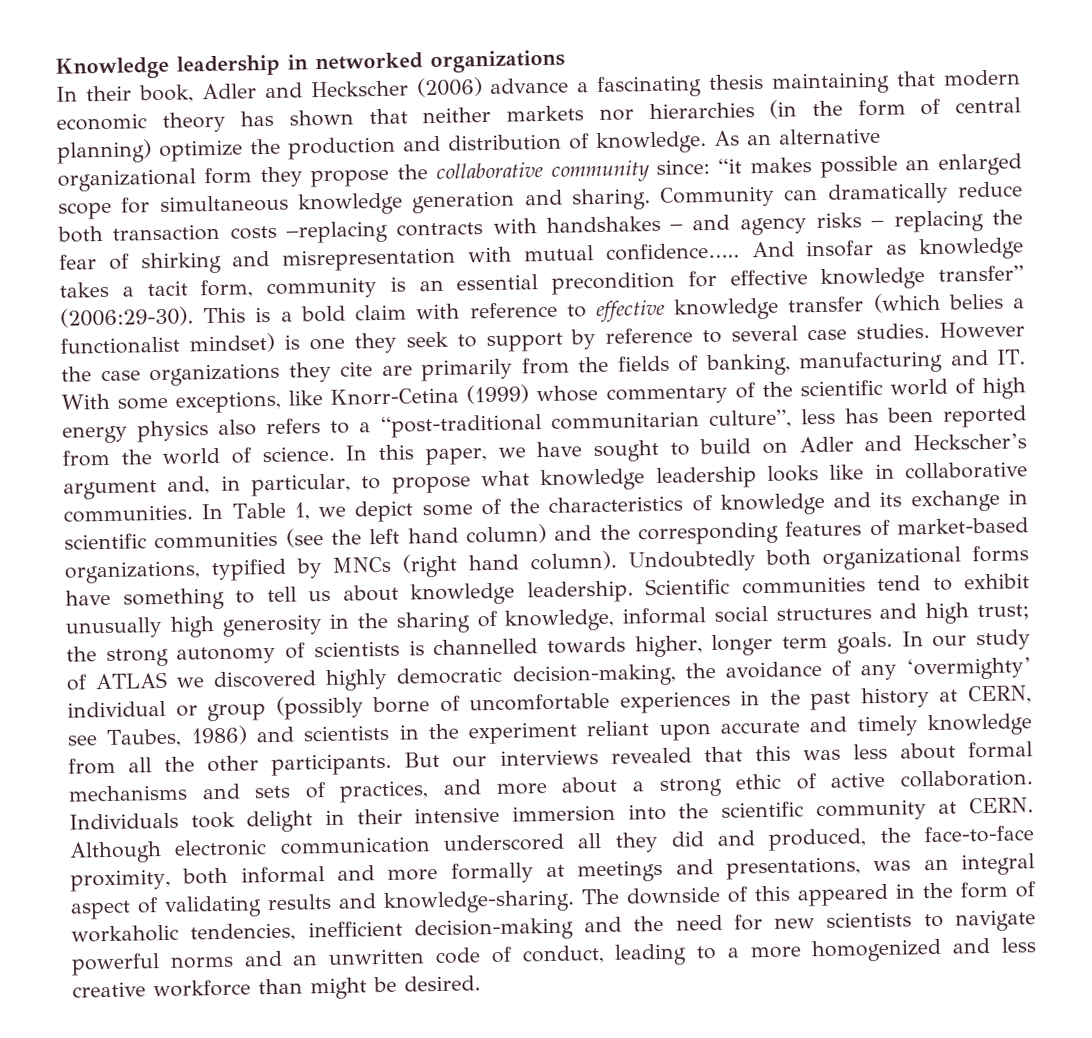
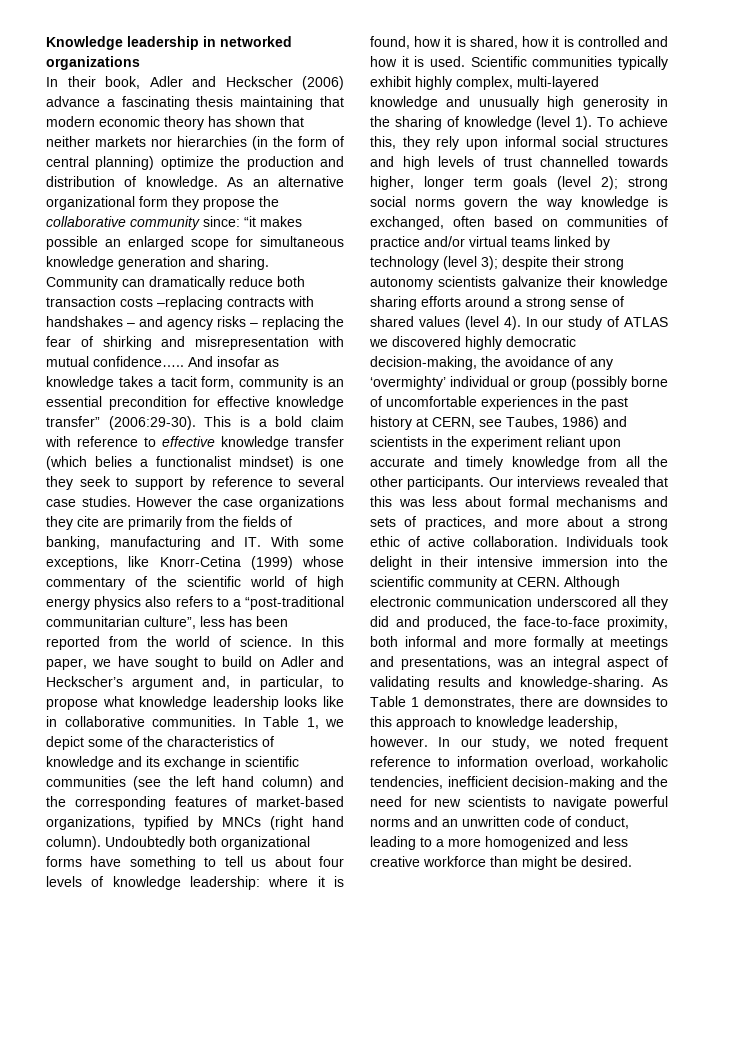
[410,573,1030,606] knowledge leadership. Scientific communities tend to exhibit -> [319,856,344,867] [46,876,344,890] [370,36,668,49] [370,56,668,70] [370,76,599,90] [370,96,471,110] four levels of knowledge leadership: where it is found, how it is shared, how it is controlled and how it is used. Scientific communities typically exhibit highly complex, multi-layered knowledge and
[504,608,616,632] knowledge, -> [463,116,668,130] [370,136,498,150] knowledge (level 1). To achieve this, they rely upon
[976,604,1030,621] [66,640,425,668] trust; the strong autonomy of scientists is -> [438,156,532,167] levels of trust
[836,631,893,654] goals. -> [513,176,668,190] [370,196,668,210] [370,216,668,230] [370,236,610,250] [370,256,624,270] [370,276,668,290] [370,296,624,310] [370,316,521,330] goals (level 2); strong social norms govern the way knowledge is exchanged, often based on communities of practice and/or virtual teams linked by technology (level 3); despite their strong autonomy scientists galvanize their knowledge sharing efforts around a strong sense of shared values (level 4).
[404,751,488,768] But our -> [488,477,513,487] Our
[581,881,1036,907] The downside of this appeared in the form of -> [652,677,668,687] [370,696,668,709] [370,716,618,730] [370,736,668,750] [370,756,594,769] As Table 1 demonstrates, there are downsides to this approach to knowledge leadership, however. In our study, we noted frequent reference to information overload,

